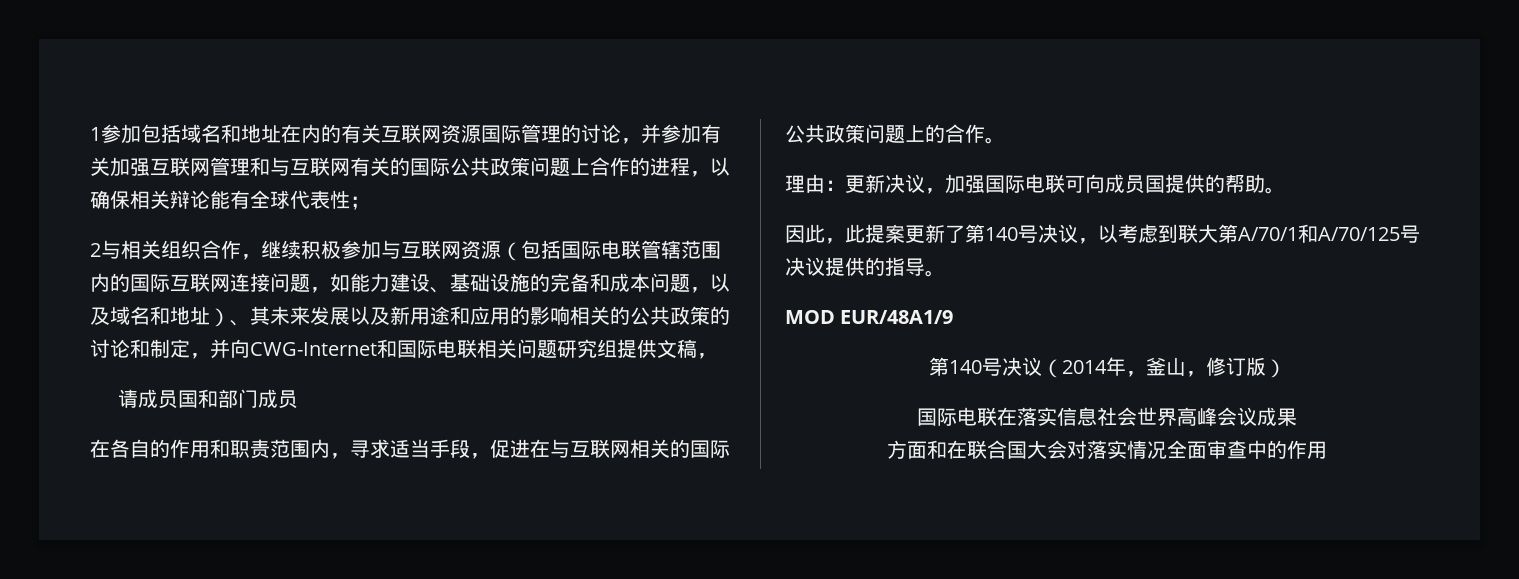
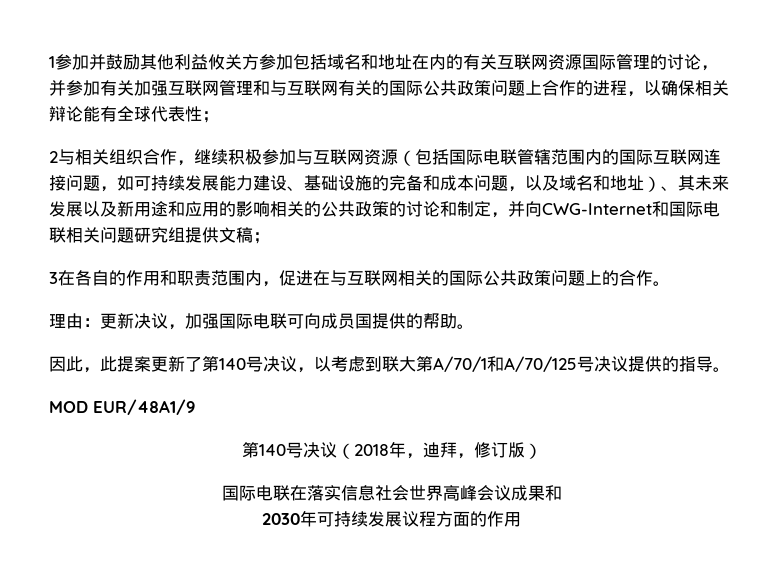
(141, 134) none -> [89,54,293,70] 并鼓励其他利益攸关方参加
(350, 282) none -> [134,175,219,191] 可持续发展
[697,353,717,359] [118,389,299,409] ， // 请成员国和部门成员 // -> [253,232,270,244] [49,272,58,284] ； // 3
[350,439,490,459] 寻求适当手段， -> (279, 284) none
[1061,357,1186,377] 2014年，釜山 -> [353,441,457,459] 2018年，迪拜
[887,440,1267,459] // 方面和在联合国大会对落实情况全面审查中 -> [544,485,562,501] [262,510,470,527] 和 // 2030年可持续发展议程方面

